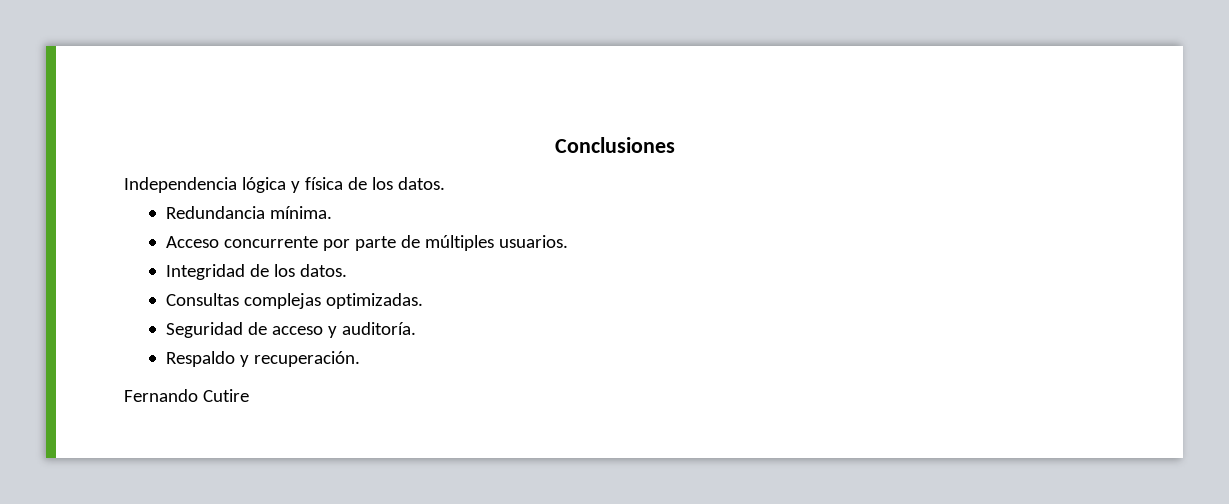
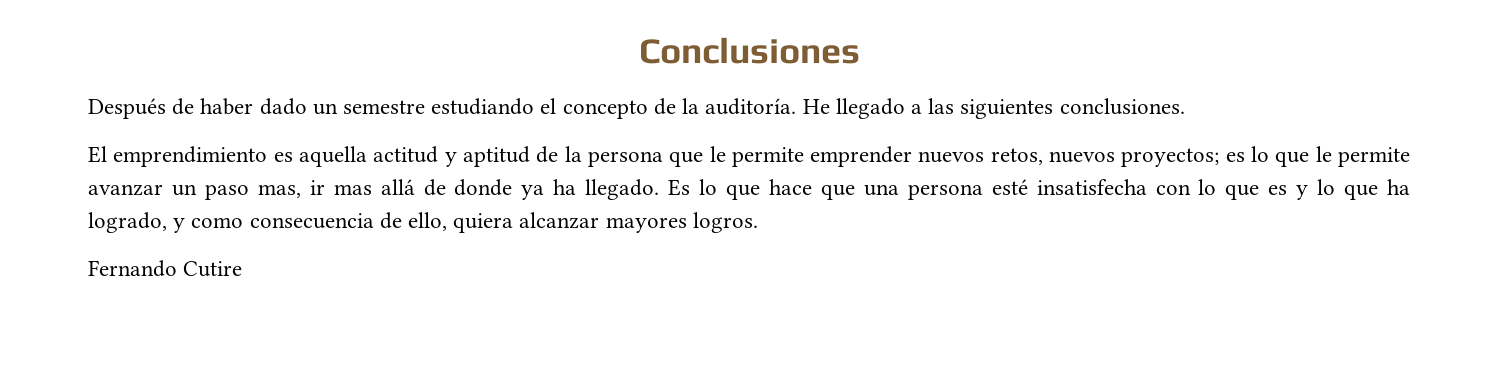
[124,177,445,193] [165,206,332,219] [165,235,568,251] [165,264,347,280] [165,293,423,309] [165,322,416,338] [165,351,360,367] Independencia lógica y física de los datos. // Redundancia mínima. // Acceso concurrente por parte de múltiples usuarios. // Integridad de los datos. // Consultas complejas optimizadas. // Seguridad de acceso y auditoría. // Respaldo y recuperación. -> [88,98,1185,119] [88,146,1410,167] [88,179,1410,200] [88,212,758,233] Después de haber dado un semestre estudiando el concepto de la auditoría. He llegado a las siguientes conclusiones. // El emprendimiento es aquella actitud y aptitud de la persona que le permite emprender nuevos retos, nuevos proyectos; es lo que le permite avanzar un paso mas, ir mas allá de donde ya ha llegado. Es lo que hace que una persona esté insatisfecha con lo que es y lo que ha logrado, y como consecuencia de ello, quiera alcanzar mayores logros.

